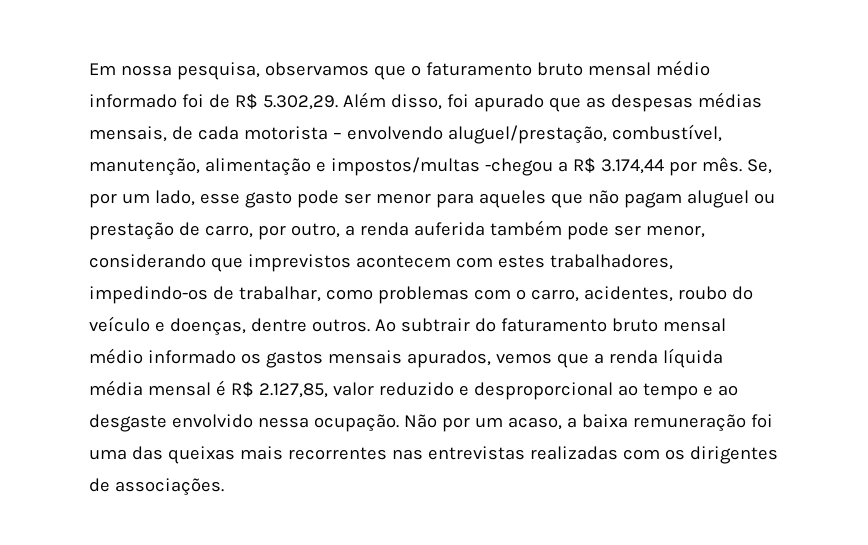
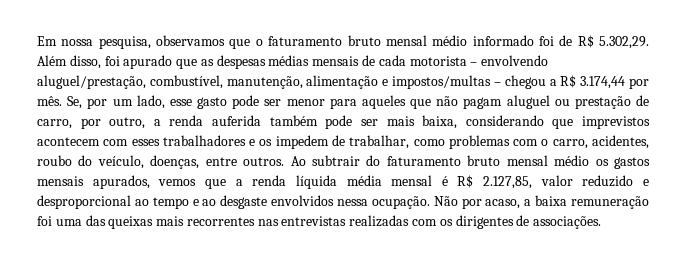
[89,126,167,142] mensais, -> [312,56,360,66] mensais
[484,158,553,176] -chegou -> [493,75,546,89] – chegou
[645,225,705,238] menor, -> [386,115,458,129] mais baixa,
[497,254,673,270] [89,286,208,304] estes trabalhadores, impedindo-os -> [131,135,329,149] esses trabalhadores e os impedem
[89,316,307,336] veículo e doenças, dentre -> [97,155,237,169] veículo, doenças, entre
[147,350,236,364] informado -> (590, 160) none
[171,414,253,428] envolvido -> [271,195,335,206] envolvidos
[474,417,503,428] um -> (482, 203) none

